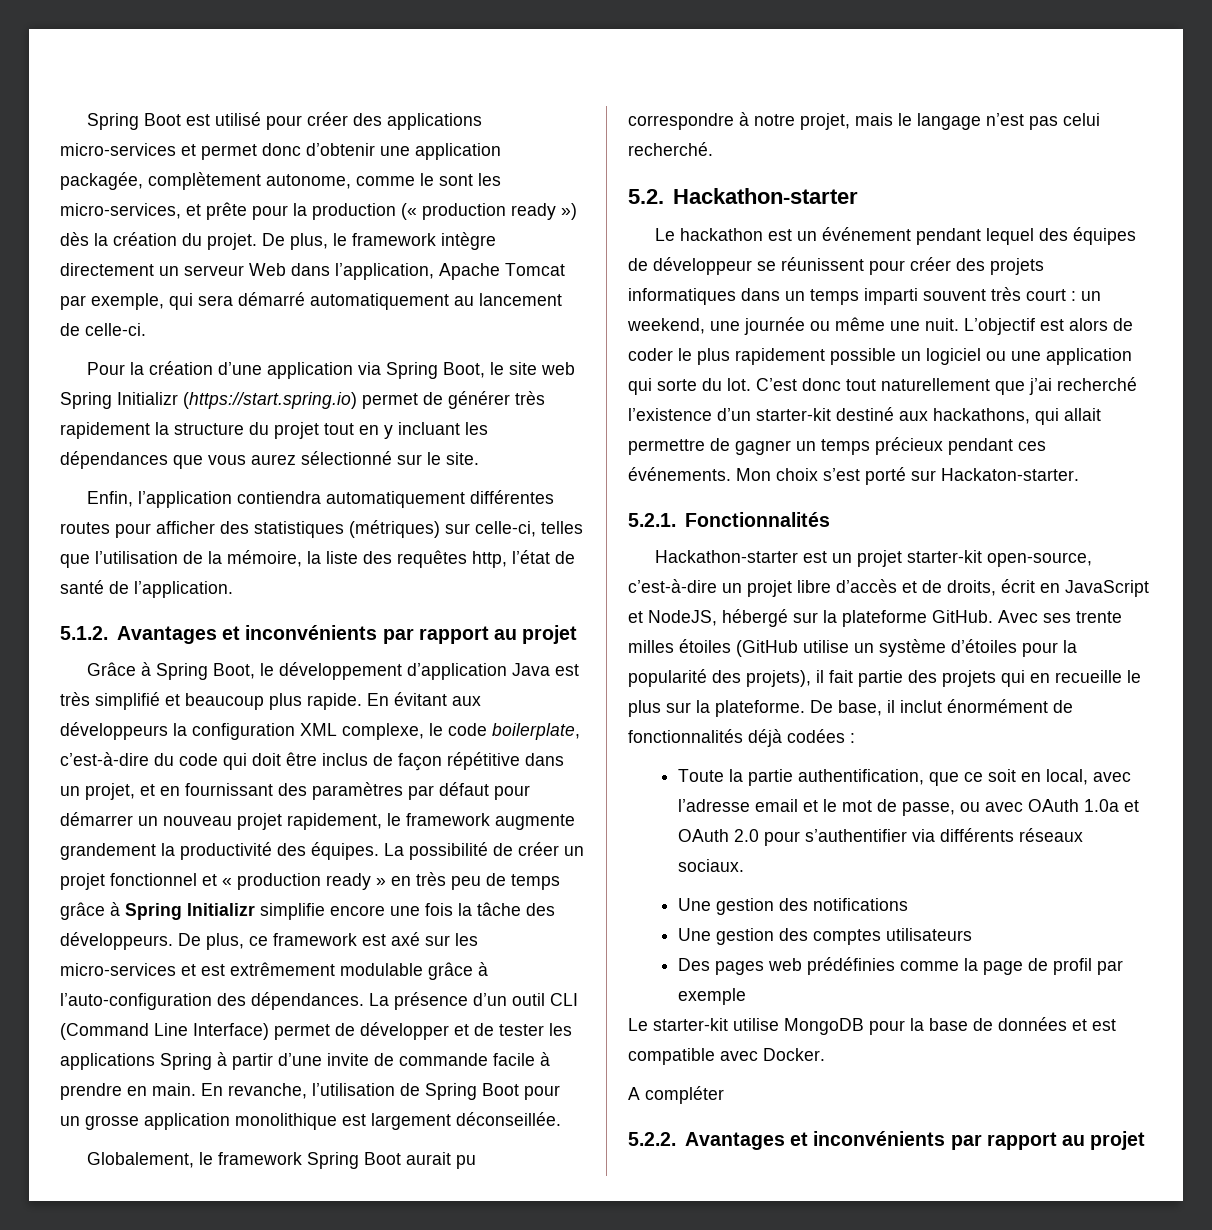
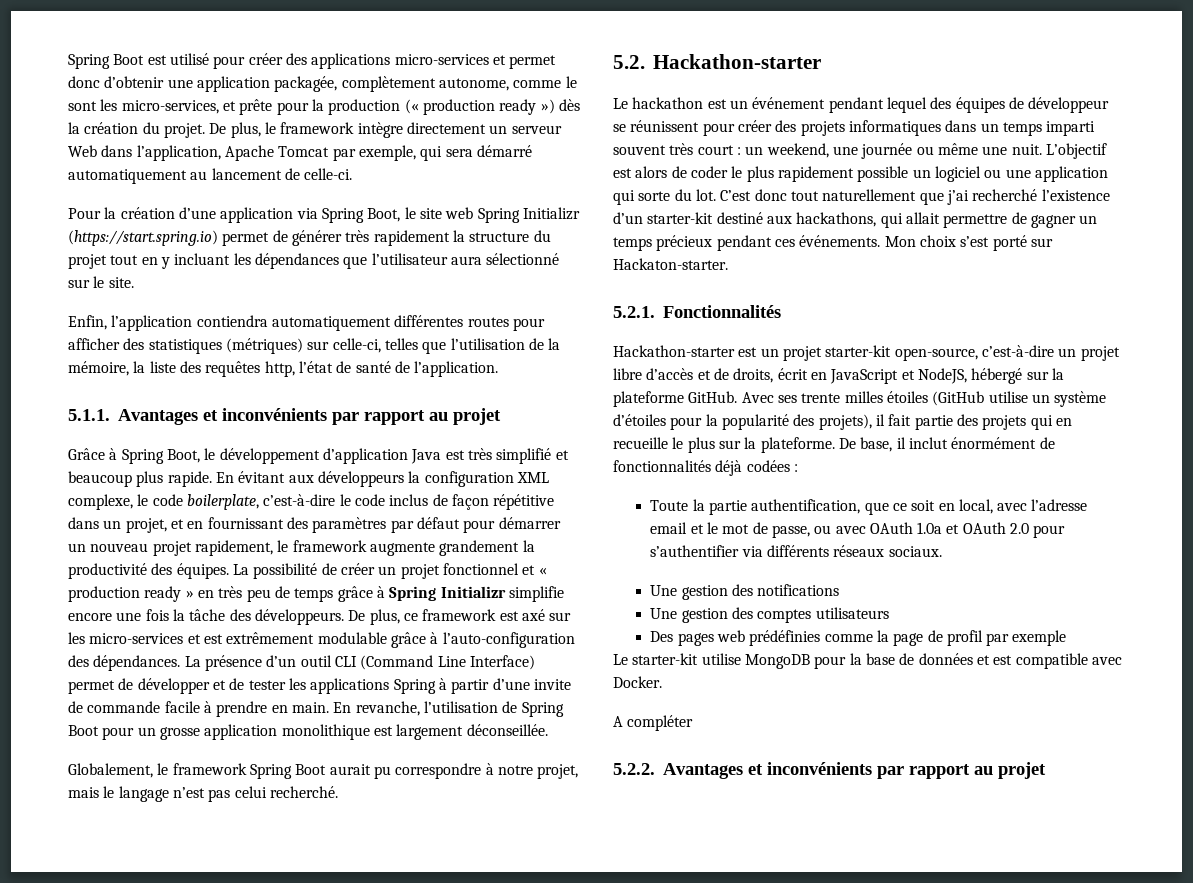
[208,454,296,465] vous aurez -> [371,253,482,265] l’utilisateur aura
[60,626,108,640] 5.1.2. -> [68,409,110,421] 5.1.1.
[154,752,317,770] du code qui doit être -> [339,494,385,506] le code

